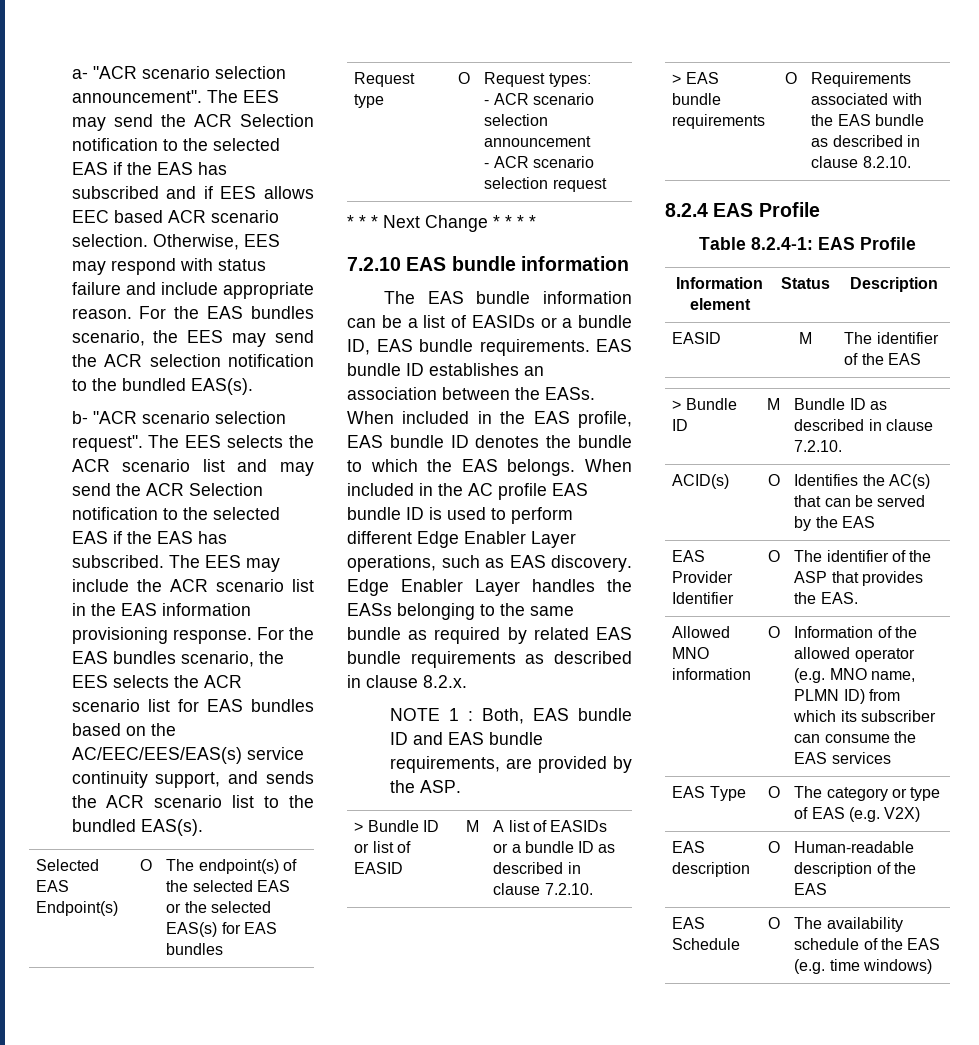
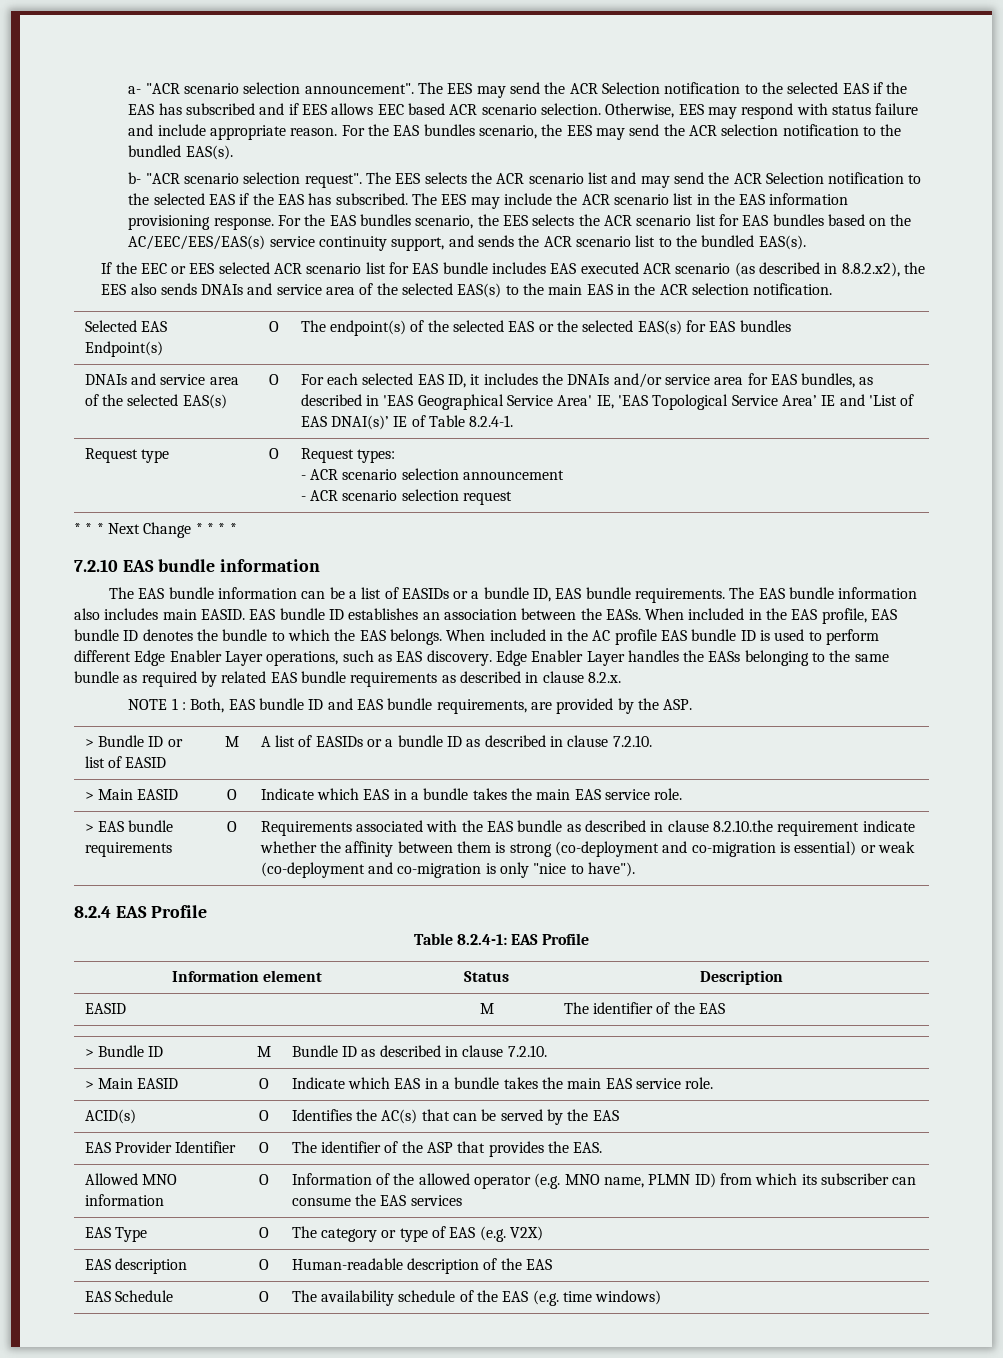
(203, 827) none -> [101,262,925,277] [101,283,833,298] // If the EEC or EES selected ACR scenario list for EAS bundle includes EAS executed ACR scenario (as described in 8.8.2.x2), the EES also sends DNAIs and service area of the selected EAS(s) to the main EAS in the ACR selection notification.
(224, 949) none -> [84,373,239,385] [84,394,227,409] [269,374,279,385] [300,373,874,388] [300,394,915,410] [300,415,514,430] // DNAIs and service area of the selected EAS(s) | O | For each selected EAS ID, it includes the DNAIs and/or service area for EAS bundles, as described in 'EAS Geographical Service Area' IE, 'EAS Topological Service Area’ IE and 'List of EAS DNAI(s)’ IE of Table 8.2.4-1.
(590, 347) none -> [729,587,918,599] [74,608,245,620] The EAS bundle information also includes main EASID.
(593, 889) none -> [84,789,179,800] [227,789,237,800] [260,788,683,800] // > Main EASID | O | Indicate which EAS in a bundle takes the main EAS service role.
[862,156,911,168] 8.2.10. -> [712,820,915,836] [259,841,915,857] [260,862,635,878] 8.2.10.the requirement indicate whether the affinity between them is strong (co-deployment and co-migration is essential) or weak (co-deployment and co-migration is only "nice to have").
(843, 446) none -> [84,1078,179,1089] [258,1078,269,1089] [291,1077,714,1089] // > Main EASID | O | Indicate which EAS in a bundle takes the main EAS service role.

